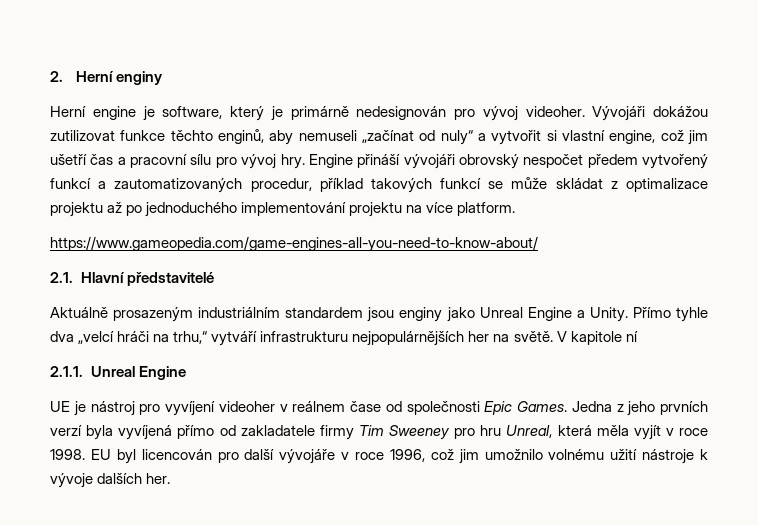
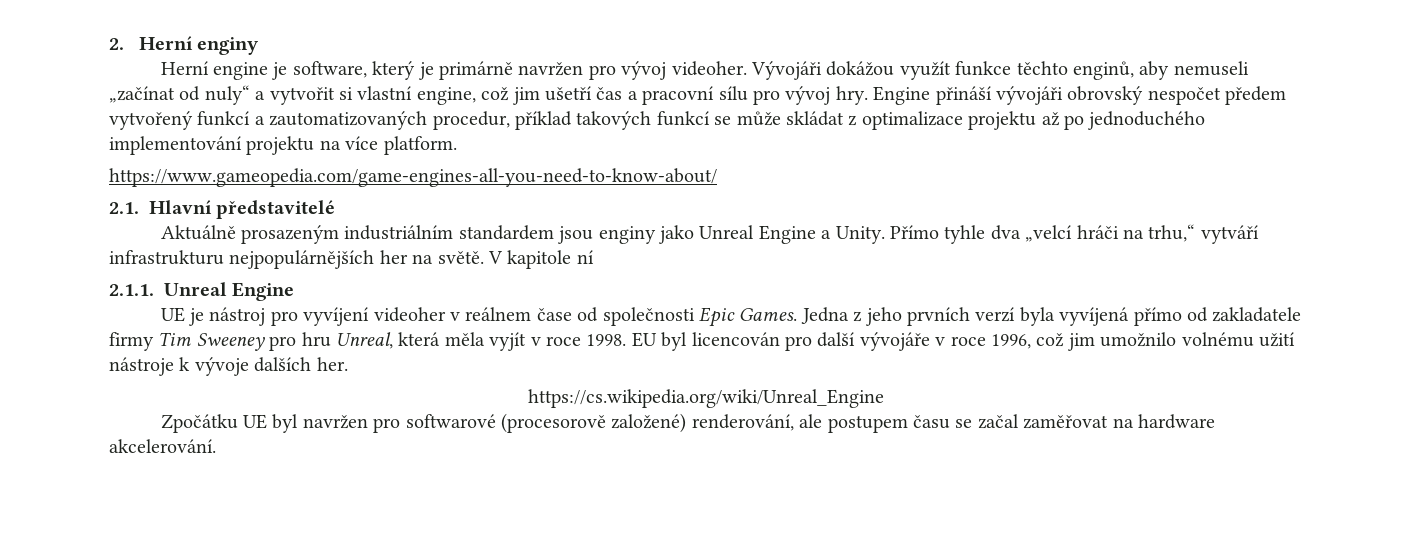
[356,106,447,120] nedesignován -> [518,62,584,76] navržen
[50,130,115,141] zutilizovat -> [899,61,951,80] využít
(171, 478) none -> [527,389,884,408] [160,413,1215,433] [109,439,216,453] // https://cs.wikipedia.org/wiki/Unreal_Engine // Zpočátku UE byl navržen pro softwarové (procesorově založené) renderování, ale postupem času se začal zaměřovat na hardware akcelerování.

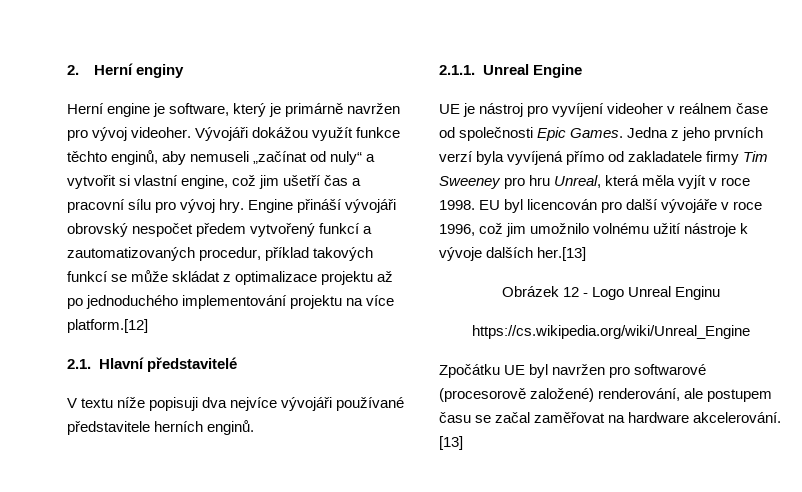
[383,136,457,155] [109,168,717,187] platform. // https://www.gameopedia.com/game-engines-all-you-need-to-know-about/ -> [67,319,148,333] platform.[12]
[160,224,1259,244] [109,250,594,269] Aktuálně prosazeným industriálním standardem jsou enginy jako Unreal Engine a Unity. Přímo tyhle dva „velcí hráči na trhu,“ vytváří infrastrukturu nejpopulárnějších her na světě. V kapitole ní -> [67,397,405,411] [67,420,255,435] V textu níže popisuji dva nejvíce vývojáři používané představitele herních enginů.
[316,357,348,371] her. -> [537,247,587,261] [501,286,721,300] her.[13] // Obrázek 12 - Logo Unreal Enginu
(216, 446) none -> [439,436,463,450] [13]

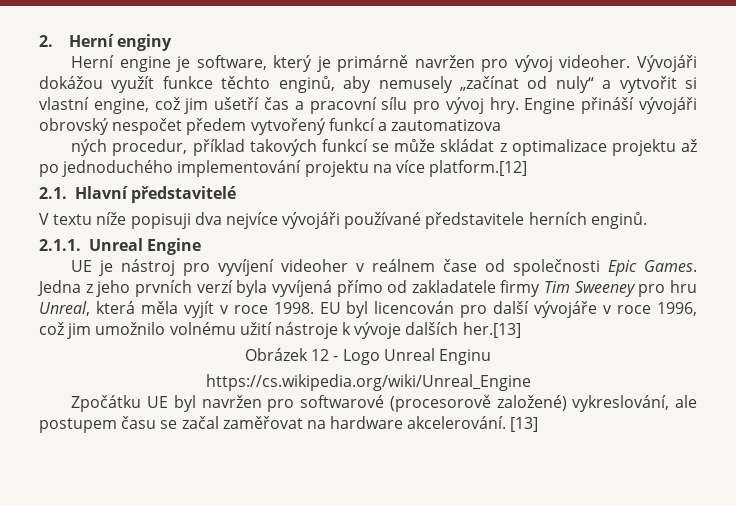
[190,151,250,162] nemuseli -> [378,76,453,93] nemusely
[67,247,195,261] zautomatizovaných -> [391,119,502,131] [71,139,108,156] zautomatizova // ných
[598,388,681,401] renderování, -> [572,395,670,412] vykreslování,

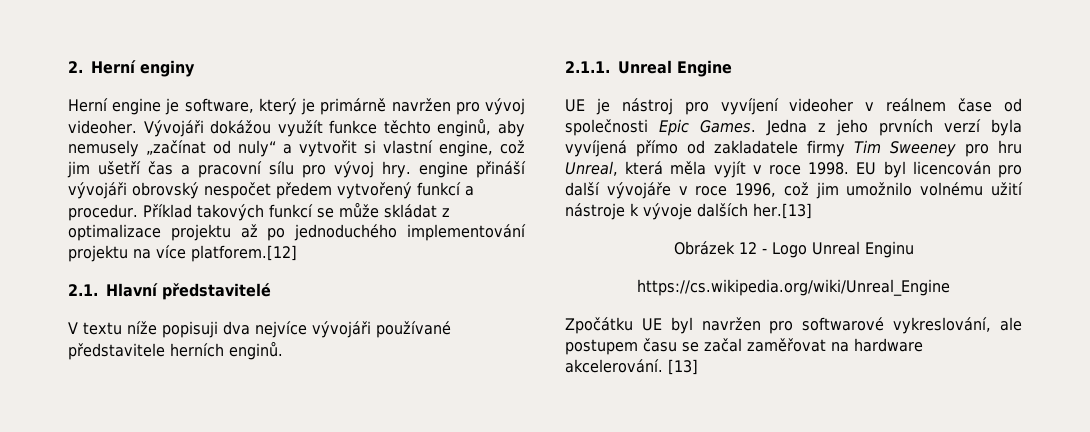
[524,98,576,114] Engine -> [418,161,468,178] engine
[391,119,502,131] [71,139,245,156] zautomatizova // ných procedur, příklad -> [68,204,192,221] procedur. Příklad
[429,160,528,177] platform.[12] -> [191,245,297,262] platforem.[12]
[389,395,567,412] (procesorově založené) -> (885, 324) none

